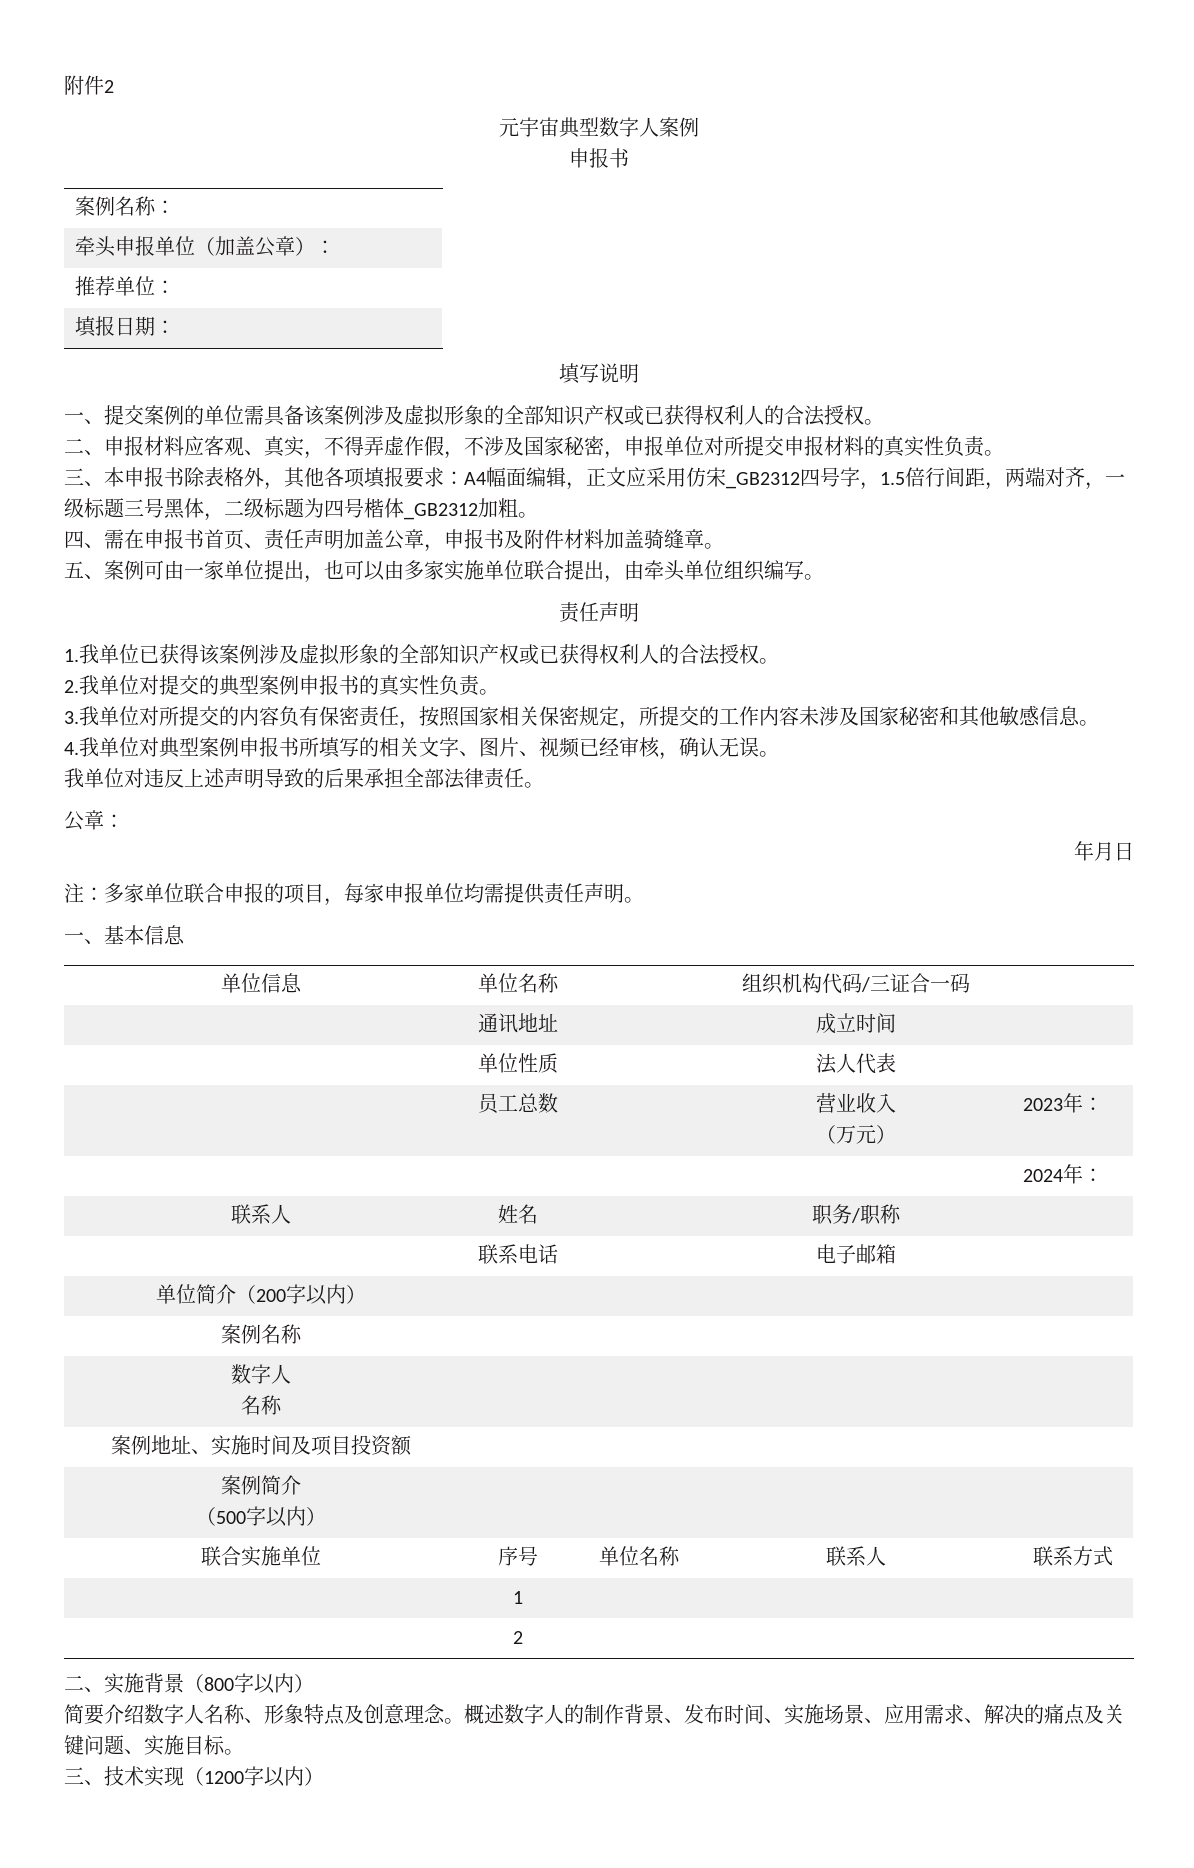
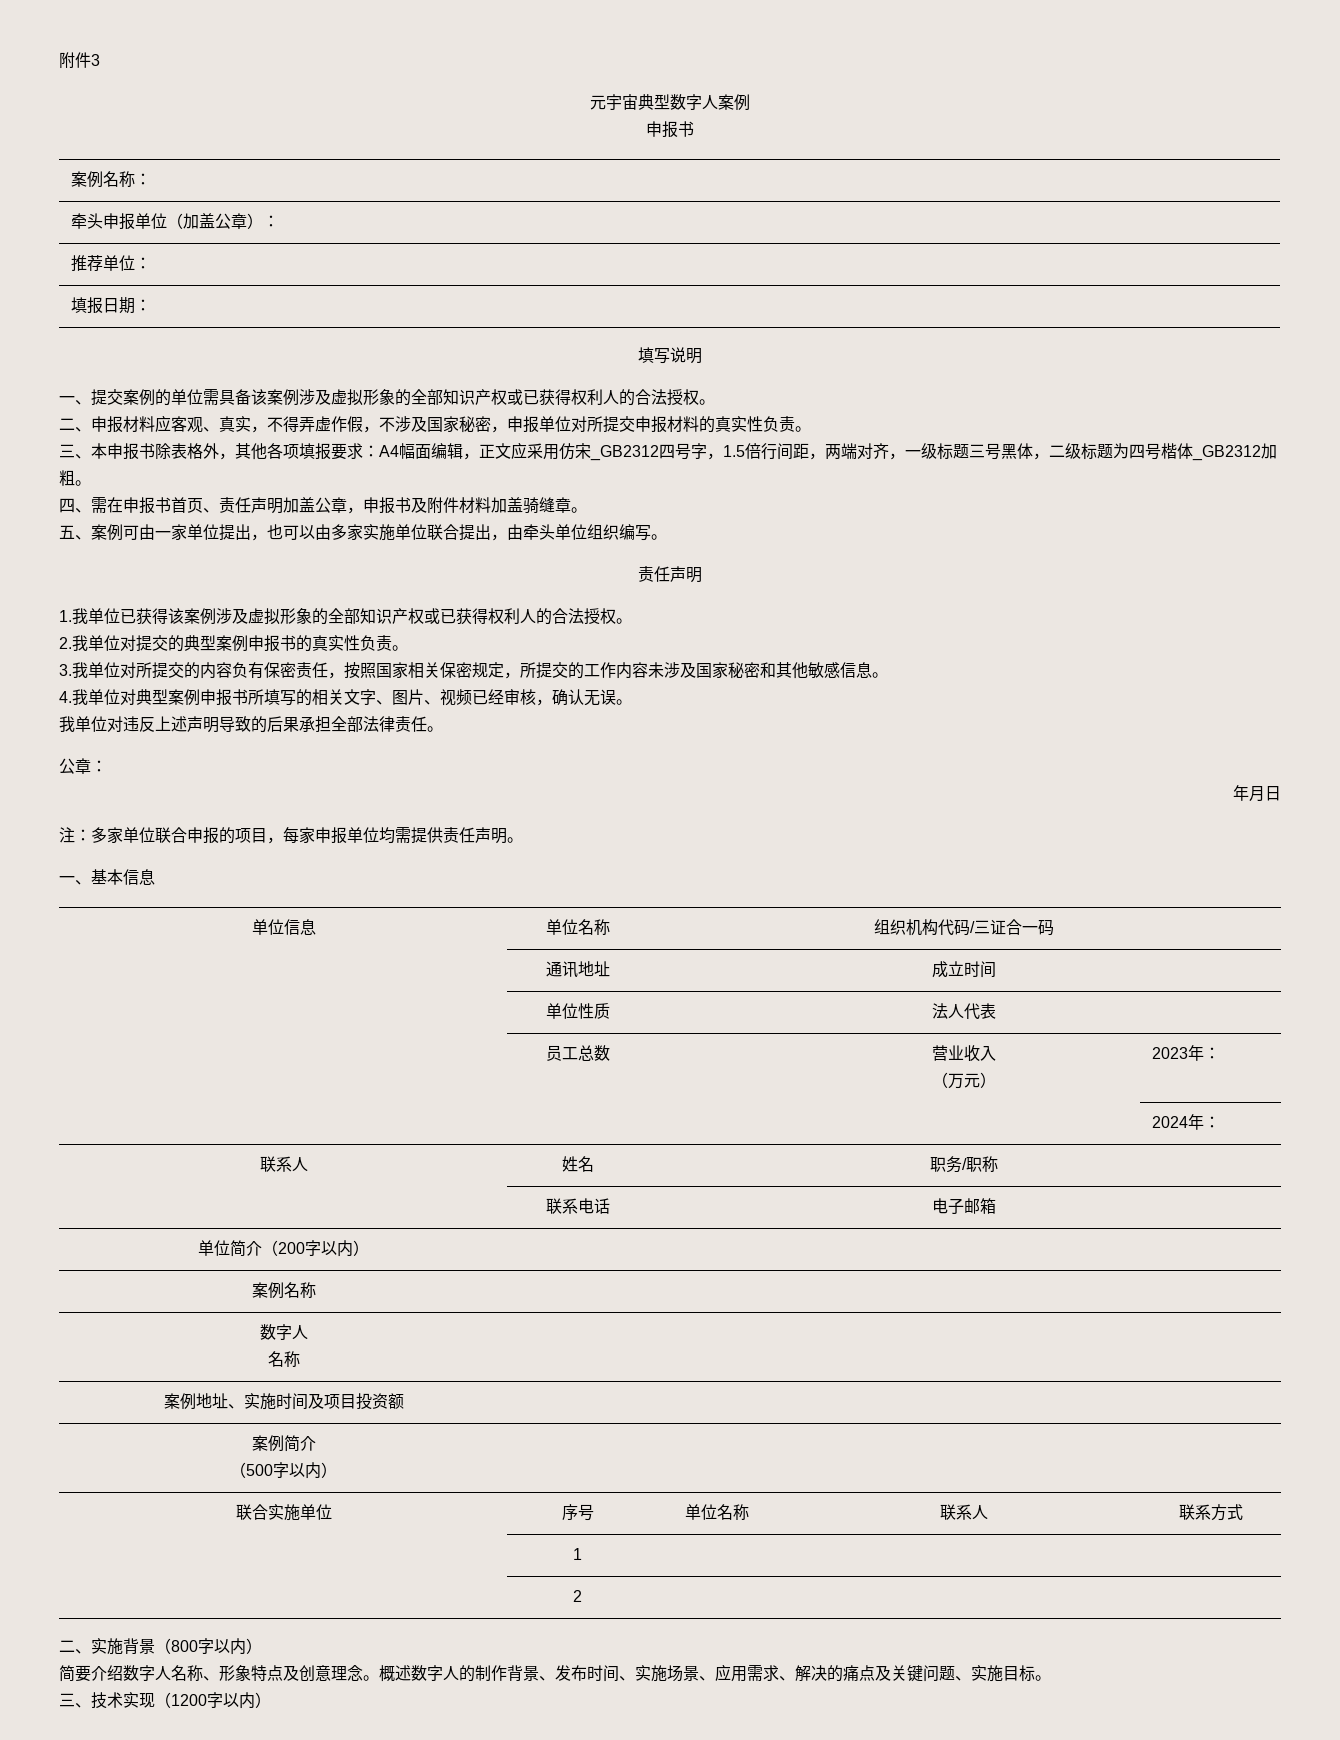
[64,75,114,95] 附件2 -> [59,52,100,69] 附件3

